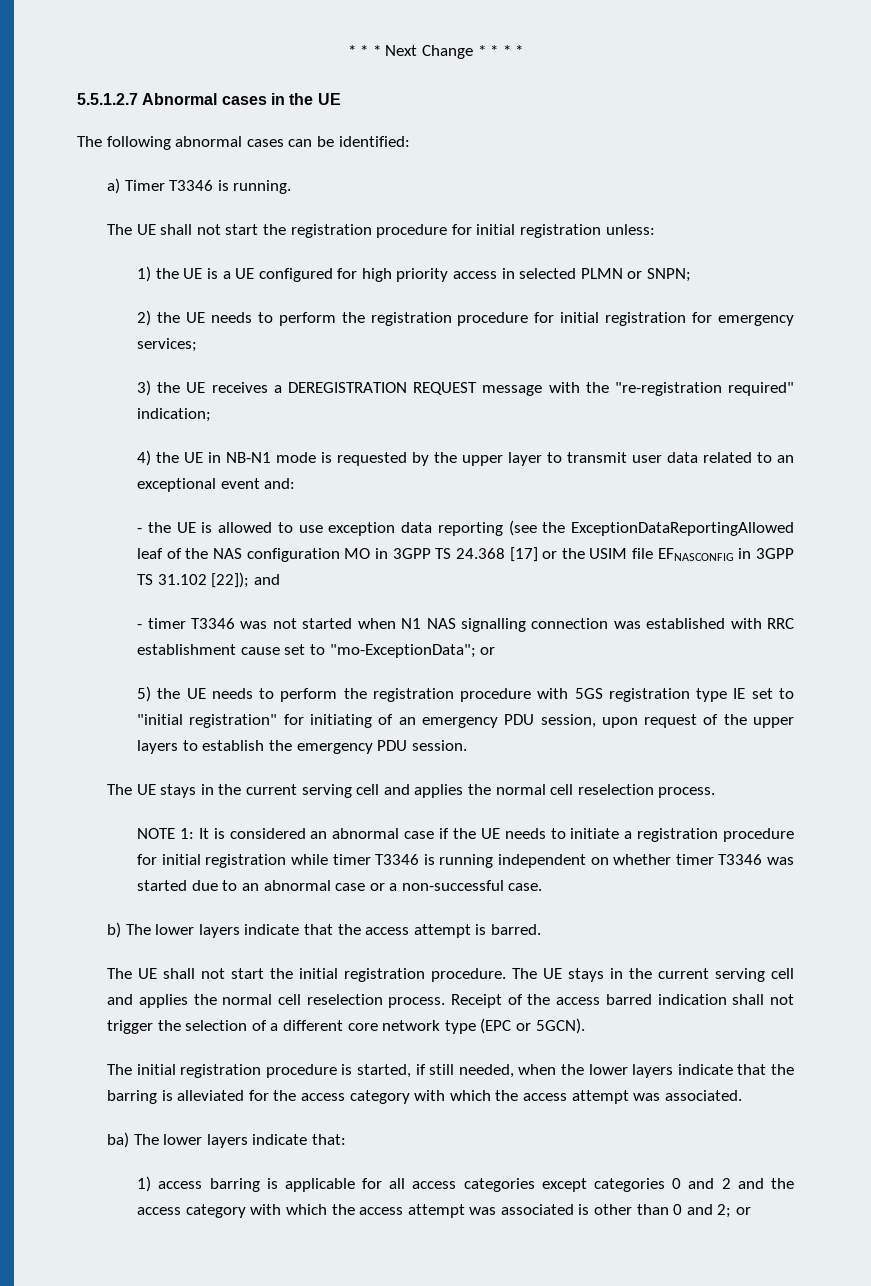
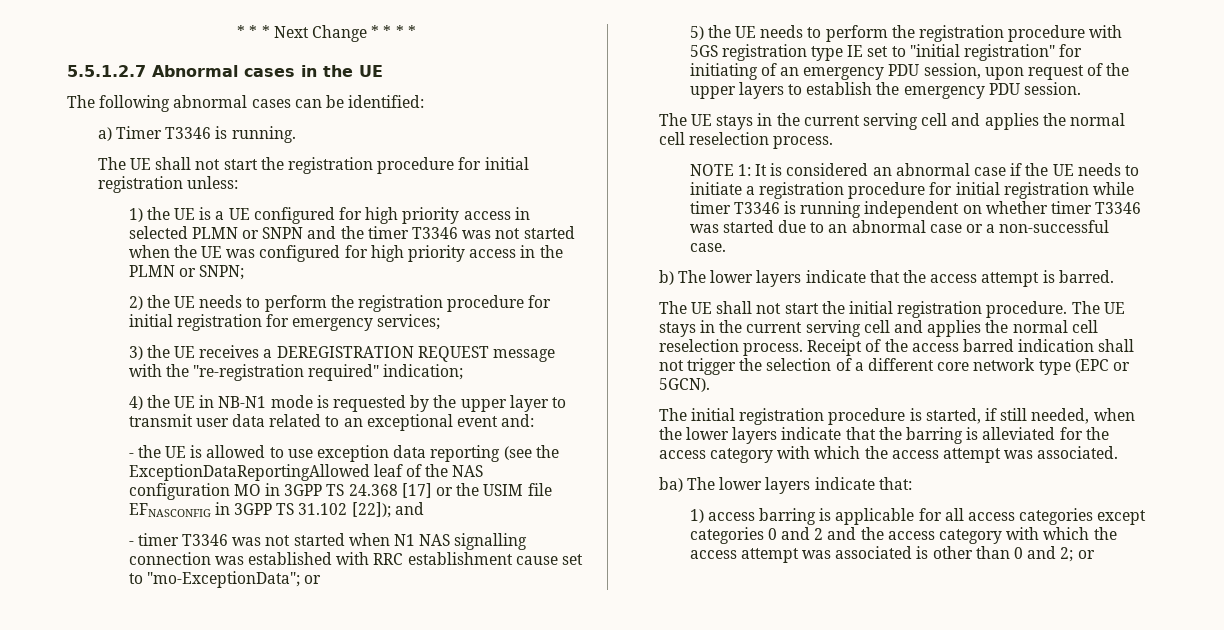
(643, 275) none -> [262,226,575,239] [128,245,563,262] [128,265,196,277] SNPN and the timer T3346 was not started when the UE was configured for high priority access in the PLMN or

